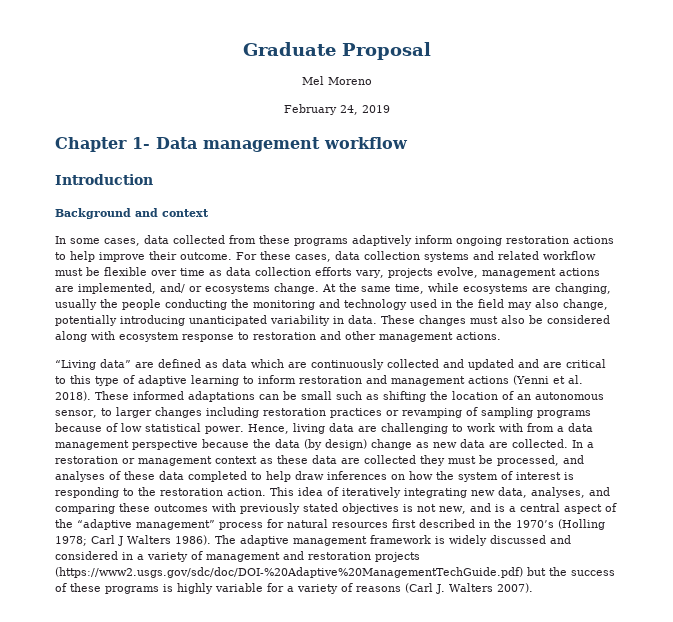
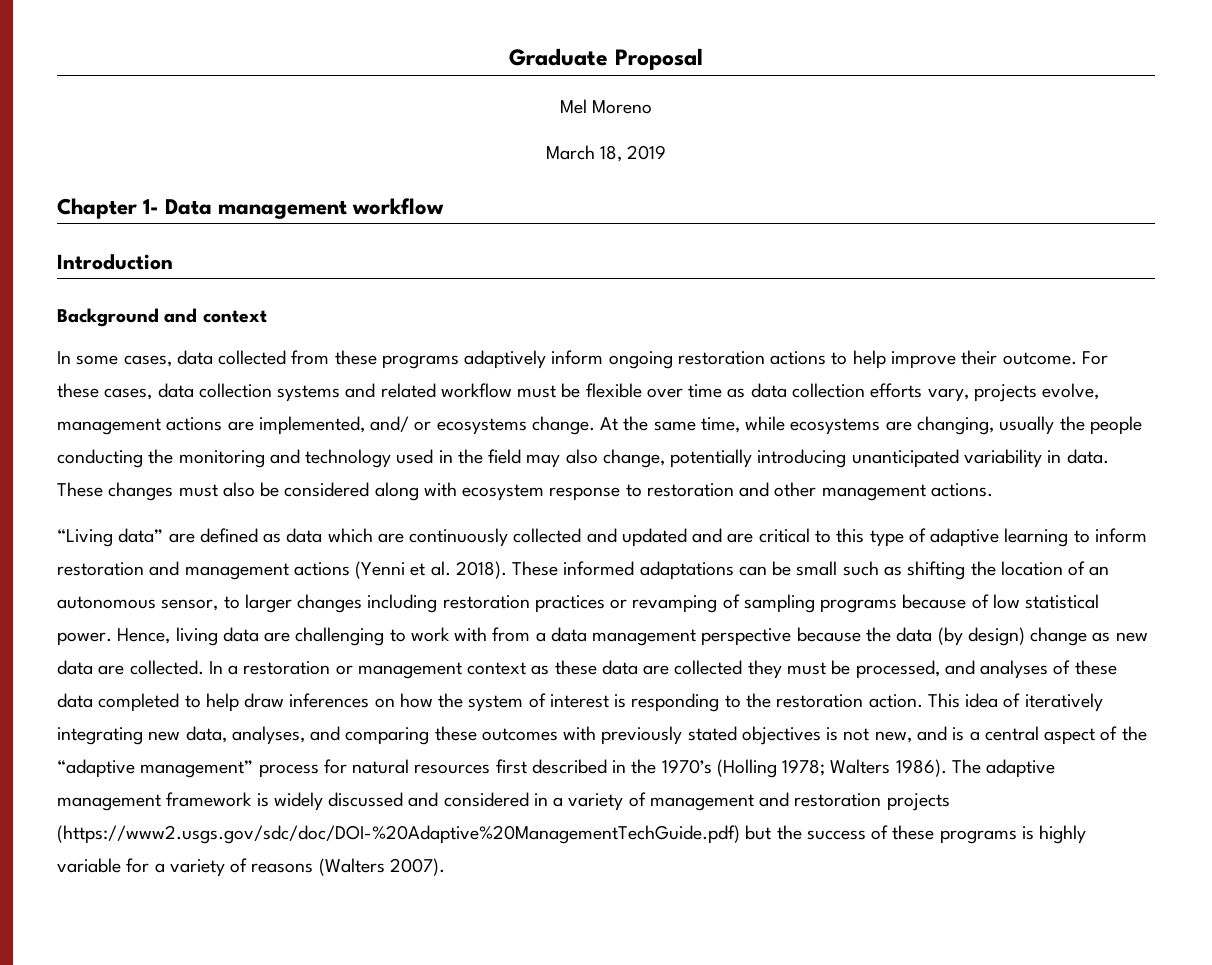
[283,104,358,115] February 24, -> [545,145,622,162] March 18,
[91,535,123,546] Carl J -> (826, 767) none
[405,583,493,594] (Carl J. Walters -> [318,858,385,876] (Walters

